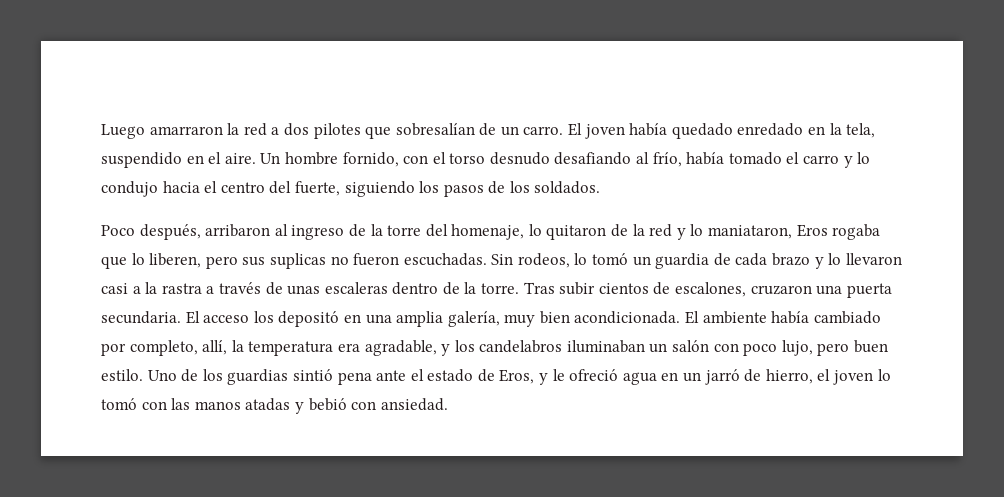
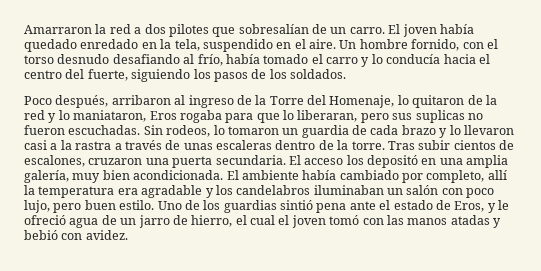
[101,124,223,139] Luego amarraron -> [24,25,92,34] Amarraron
[101,181,158,197] condujo -> [386,54,441,64] conducía
[387,224,525,240] torre del homenaje, -> [269,95,395,108] Torre del Homenaje,
(881, 232) none -> [225,113,254,123] para
[149,253,202,268] liberen, -> [297,110,358,122] liberaran,
[592,253,629,265] tomó -> [227,126,279,135] tomaron
[202,340,228,355] allí, -> [487,170,507,180] allí
[364,340,437,356] agradable, -> [141,185,203,198] agradable
[661,369,891,385] en un jarró de hierro, el joven lo -> [101,215,326,228] de un jarro de hierro, el cual el joven
[380,398,448,411] ansiedad. -> [85,230,128,240] avidez.

